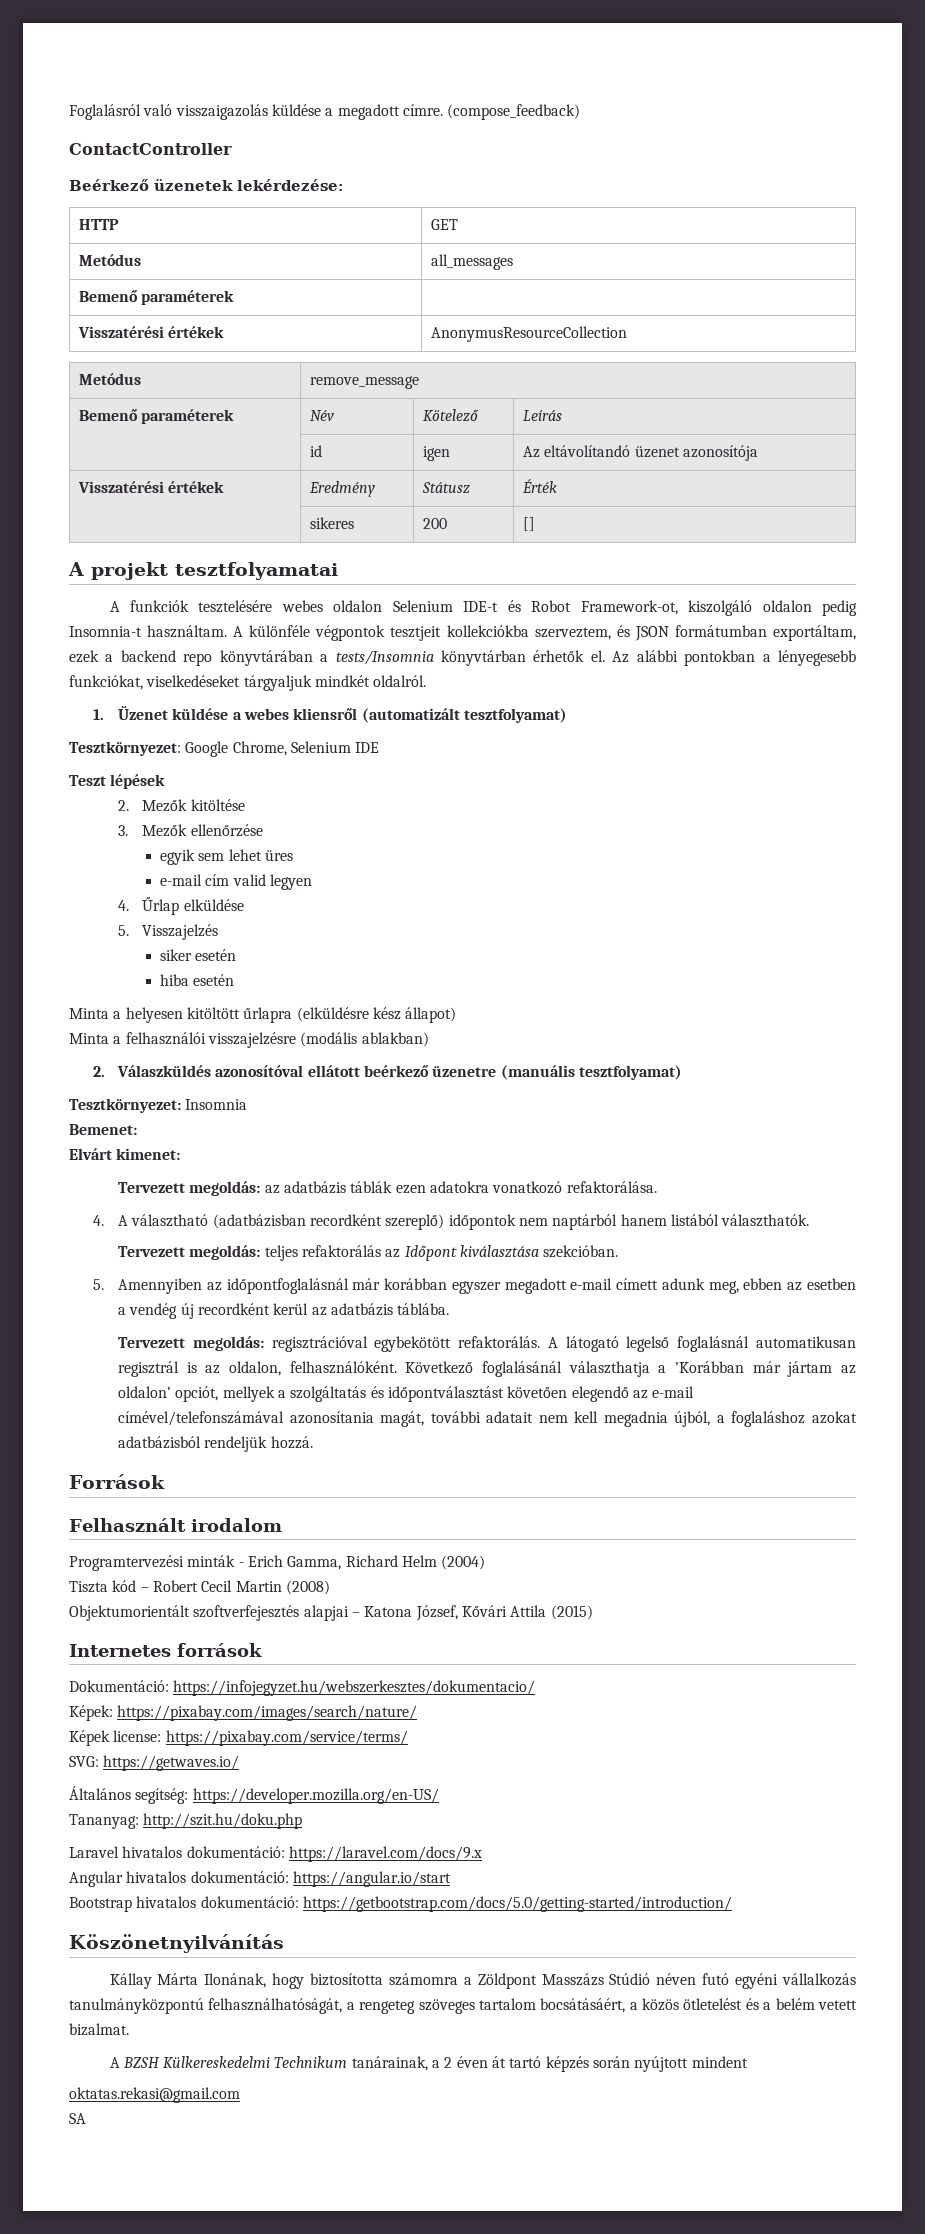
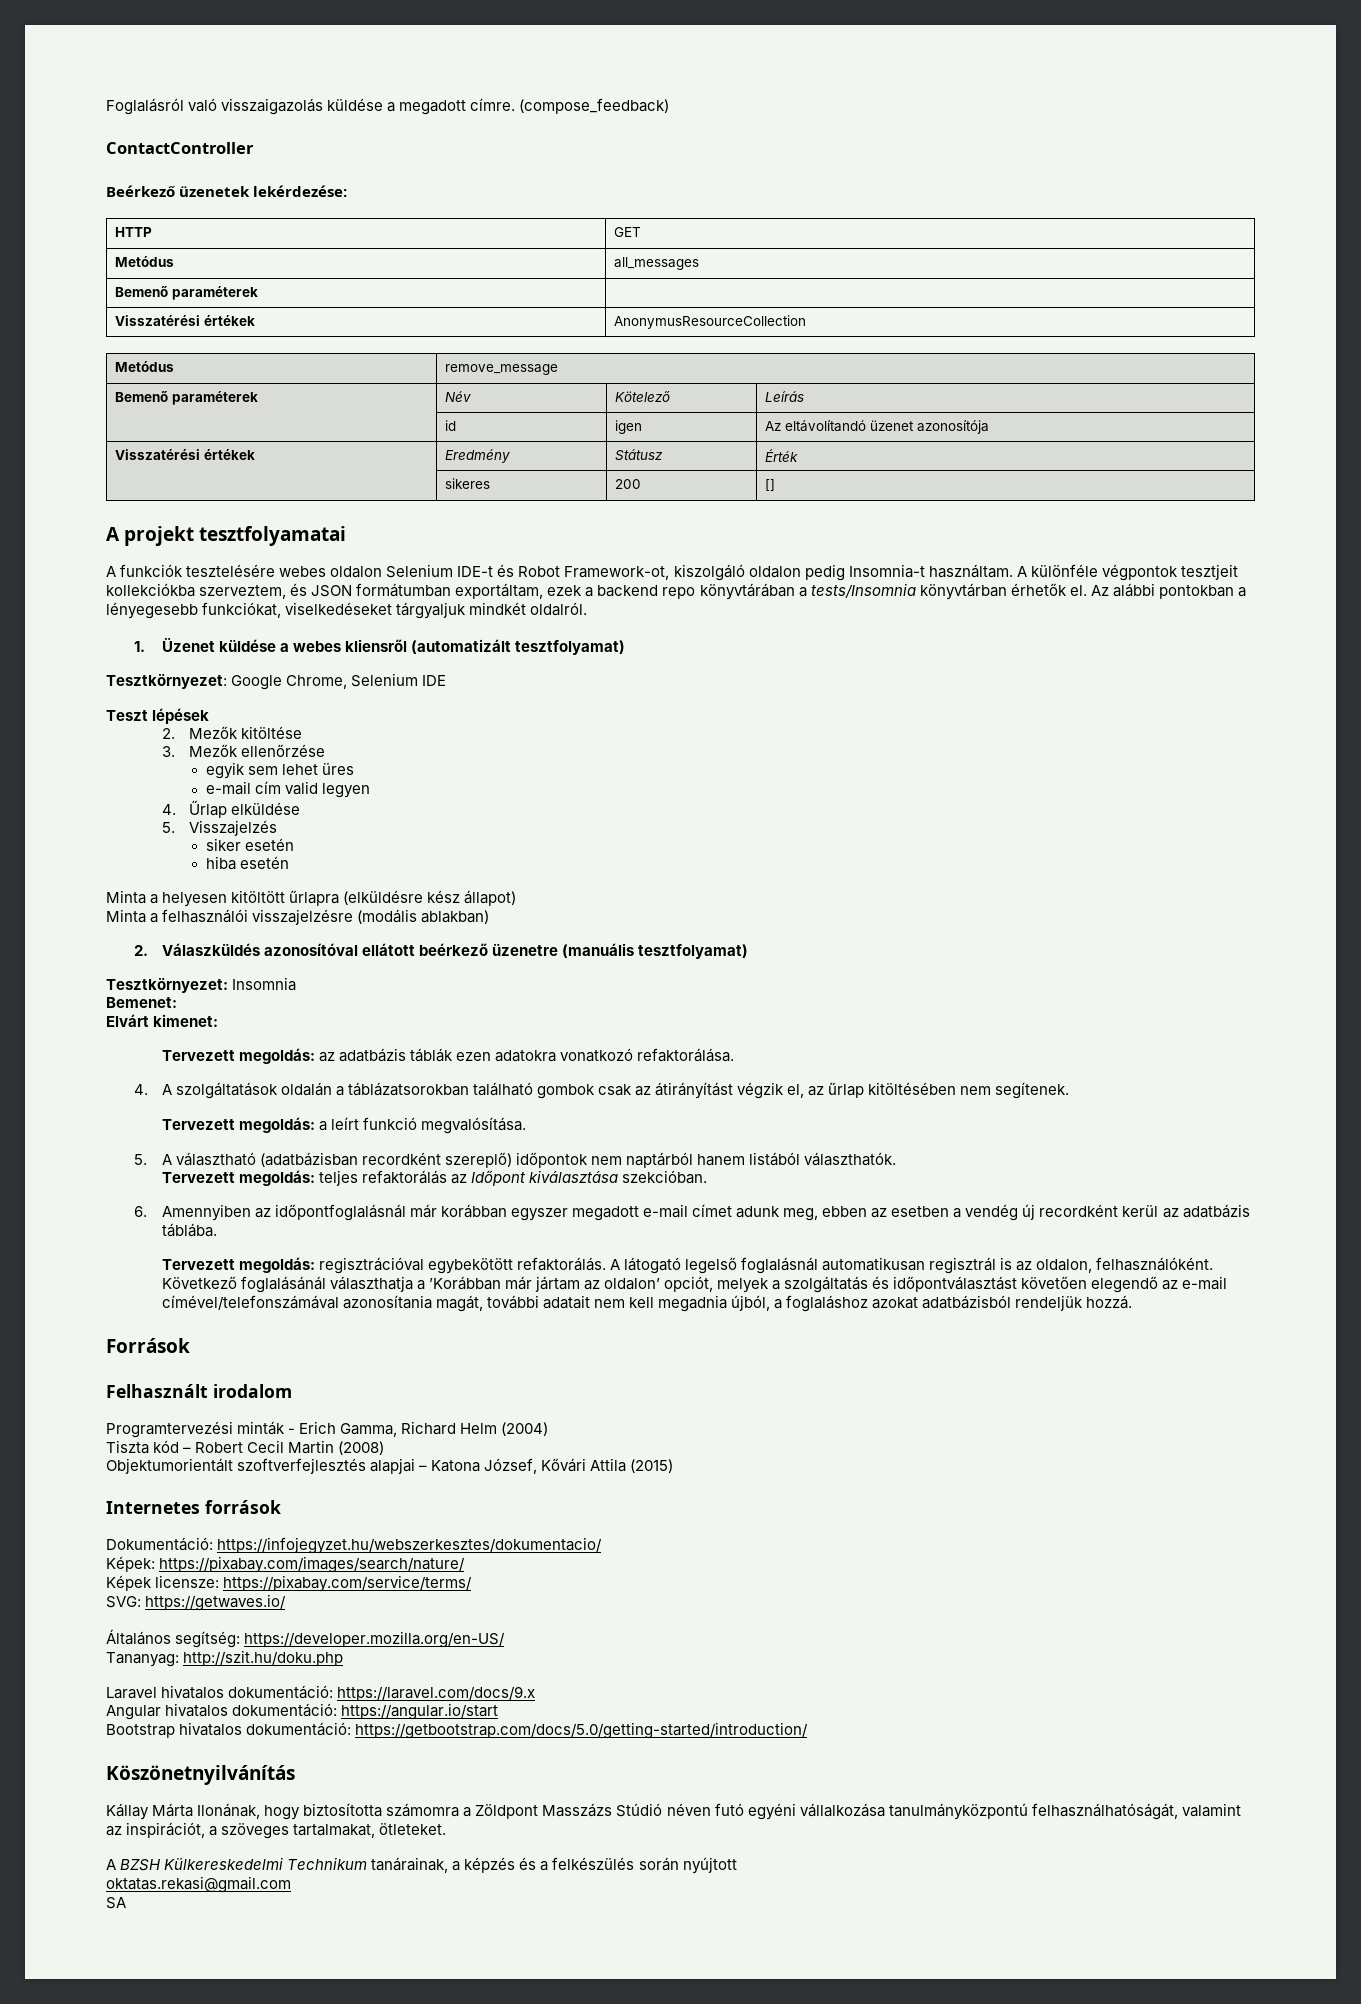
(128, 1220) none -> [175,1082,1070,1099] [161,1117,526,1134] [133,1154,172,1165] szolgáltatások oldalán a táblázatsorokban található gombok csak az átirányítást végzik el, az űrlap kitöltésében nem segítenek. // Tervezett megoldás: a leírt funkció megvalósítása. // 5. A
[93,1279,105,1290] 5. -> [133,1206,147,1217] 6.
[616,1278,659,1290] címett -> [691,1204,732,1217] címet
[222,1386,275,1402] mellyek -> [717,1278,770,1293] melyek
[193,1605,300,1621] szoftverfejesztés -> [237,1458,367,1474] szoftverfejlesztés
[113,1730,162,1742] license: -> [155,1575,220,1588] licensze:
[781,1973,856,1986] vállalkozás -> [799,1803,885,1817] vállalkozása
[346,1998,857,2014] [69,2023,129,2036] a rengeteg szöveges tartalom bocsátásáért, a közös ötletelést és a belém vetett bizalmat. -> [1181,1803,1241,1817] [106,1822,447,1839] valamint az inspirációt, a szöveges tartalmakat, ötleteket.
[444,2056,589,2072] 2 éven át tartó képzés -> [464,1857,635,1873] képzés és a felkészülés
[691,2056,748,2068] mindent -> (737, 1865) none

